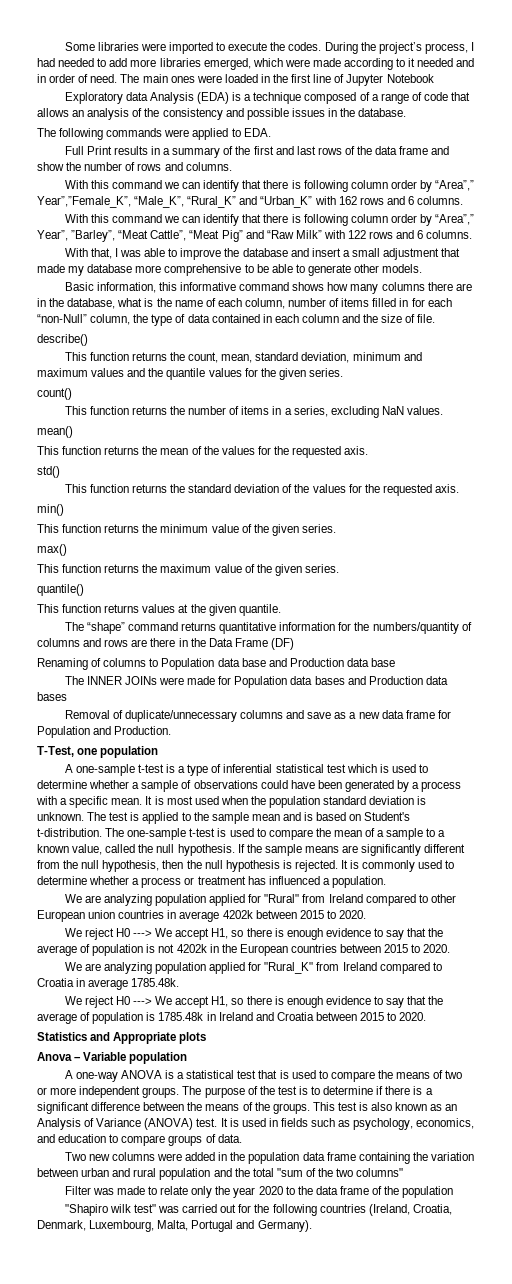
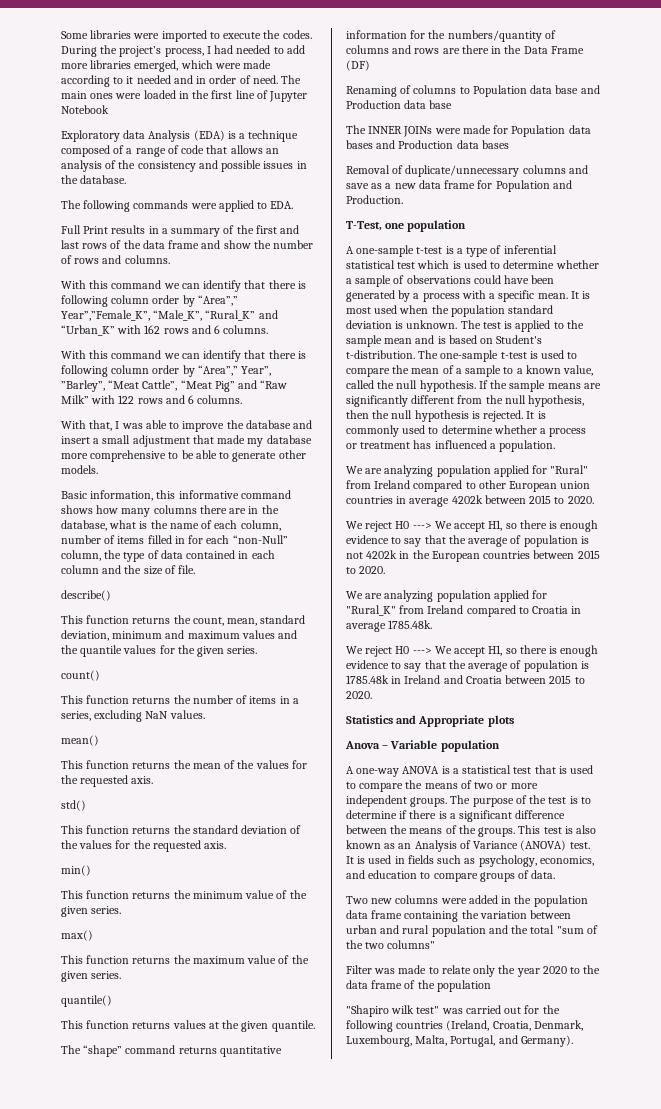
[191,1220,234,1232] Portugal -> [450,1035,496,1047] Portugal,

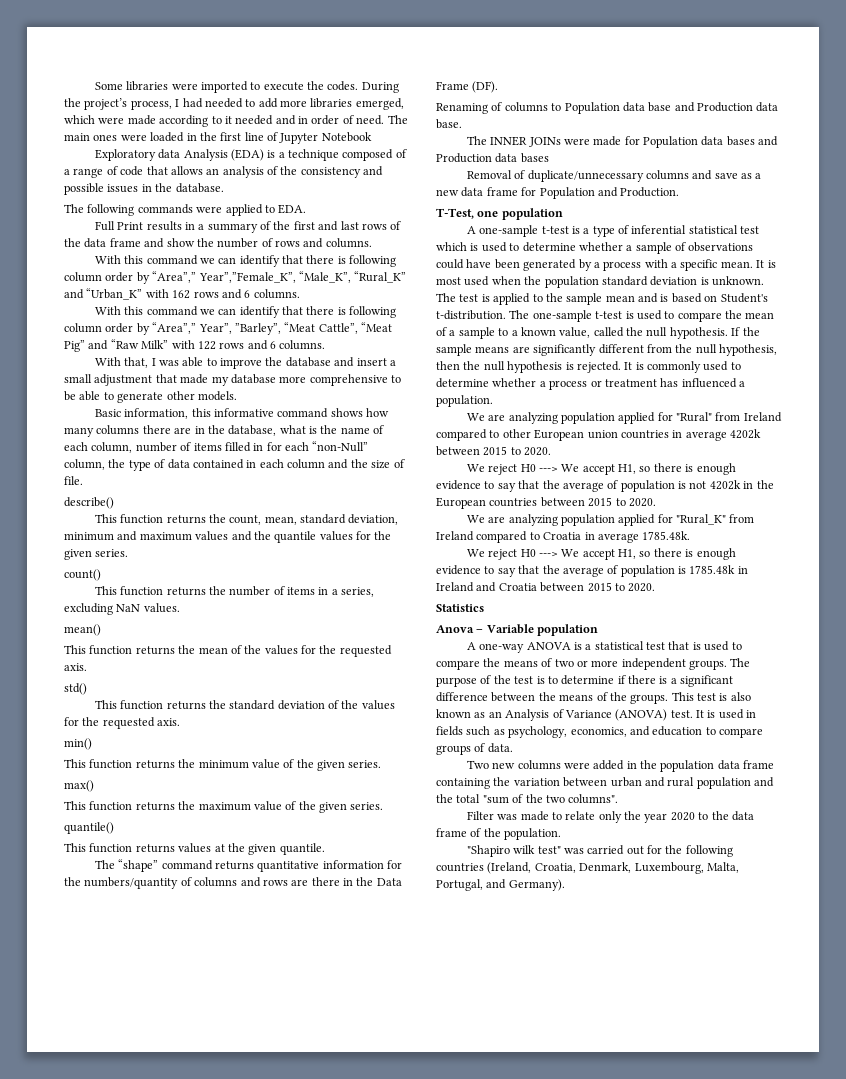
[346,60,370,71] (DF) -> [472,81,499,93] (DF).
[429,100,453,109] base -> [436,119,462,129] base.
[396,715,514,727] and Appropriate plots -> (484, 608) none
[387,940,436,949] columns" -> [568,794,619,804] columns".
[436,980,491,992] population -> [504,828,562,840] population.

